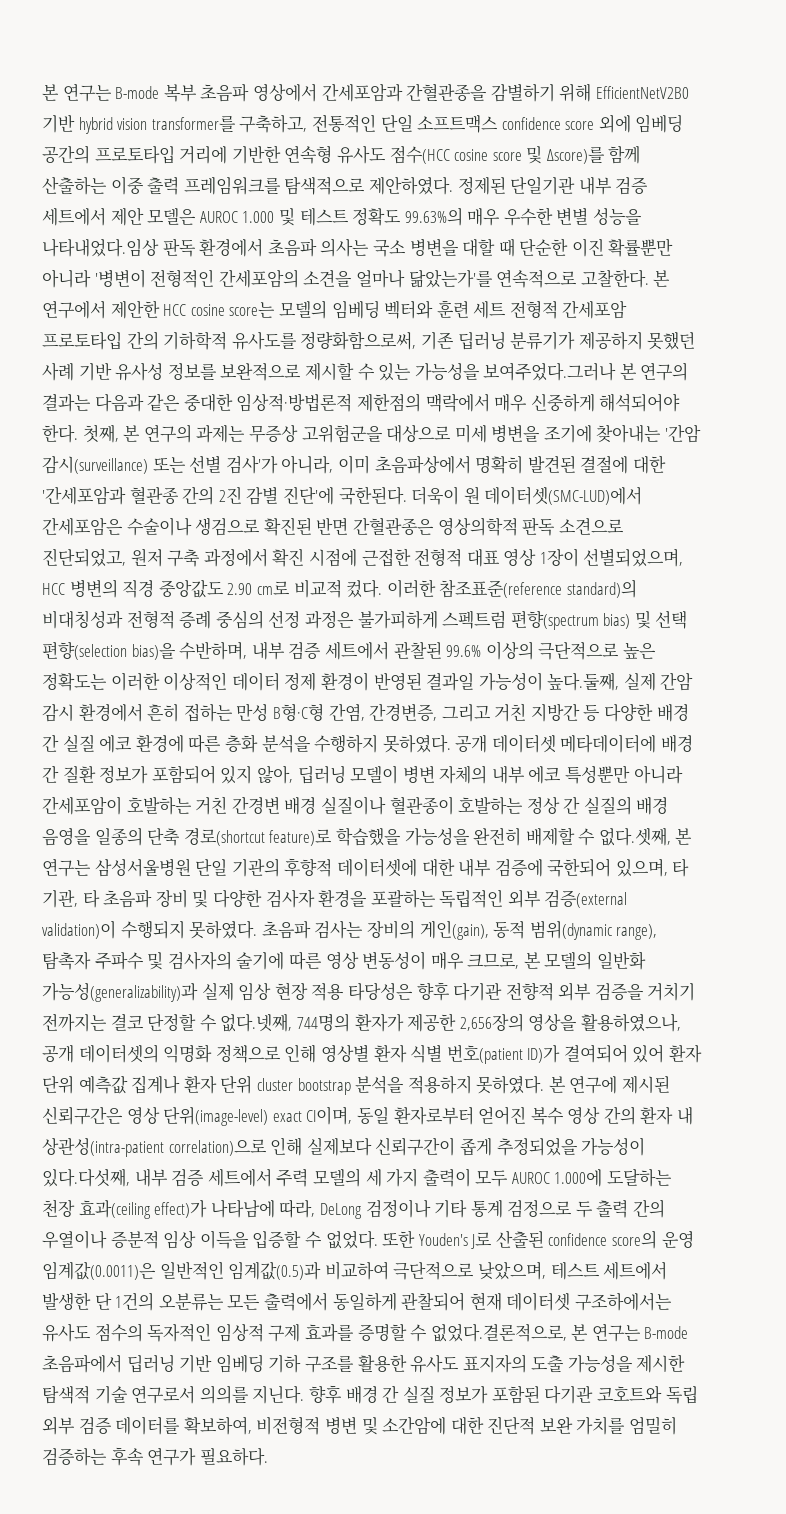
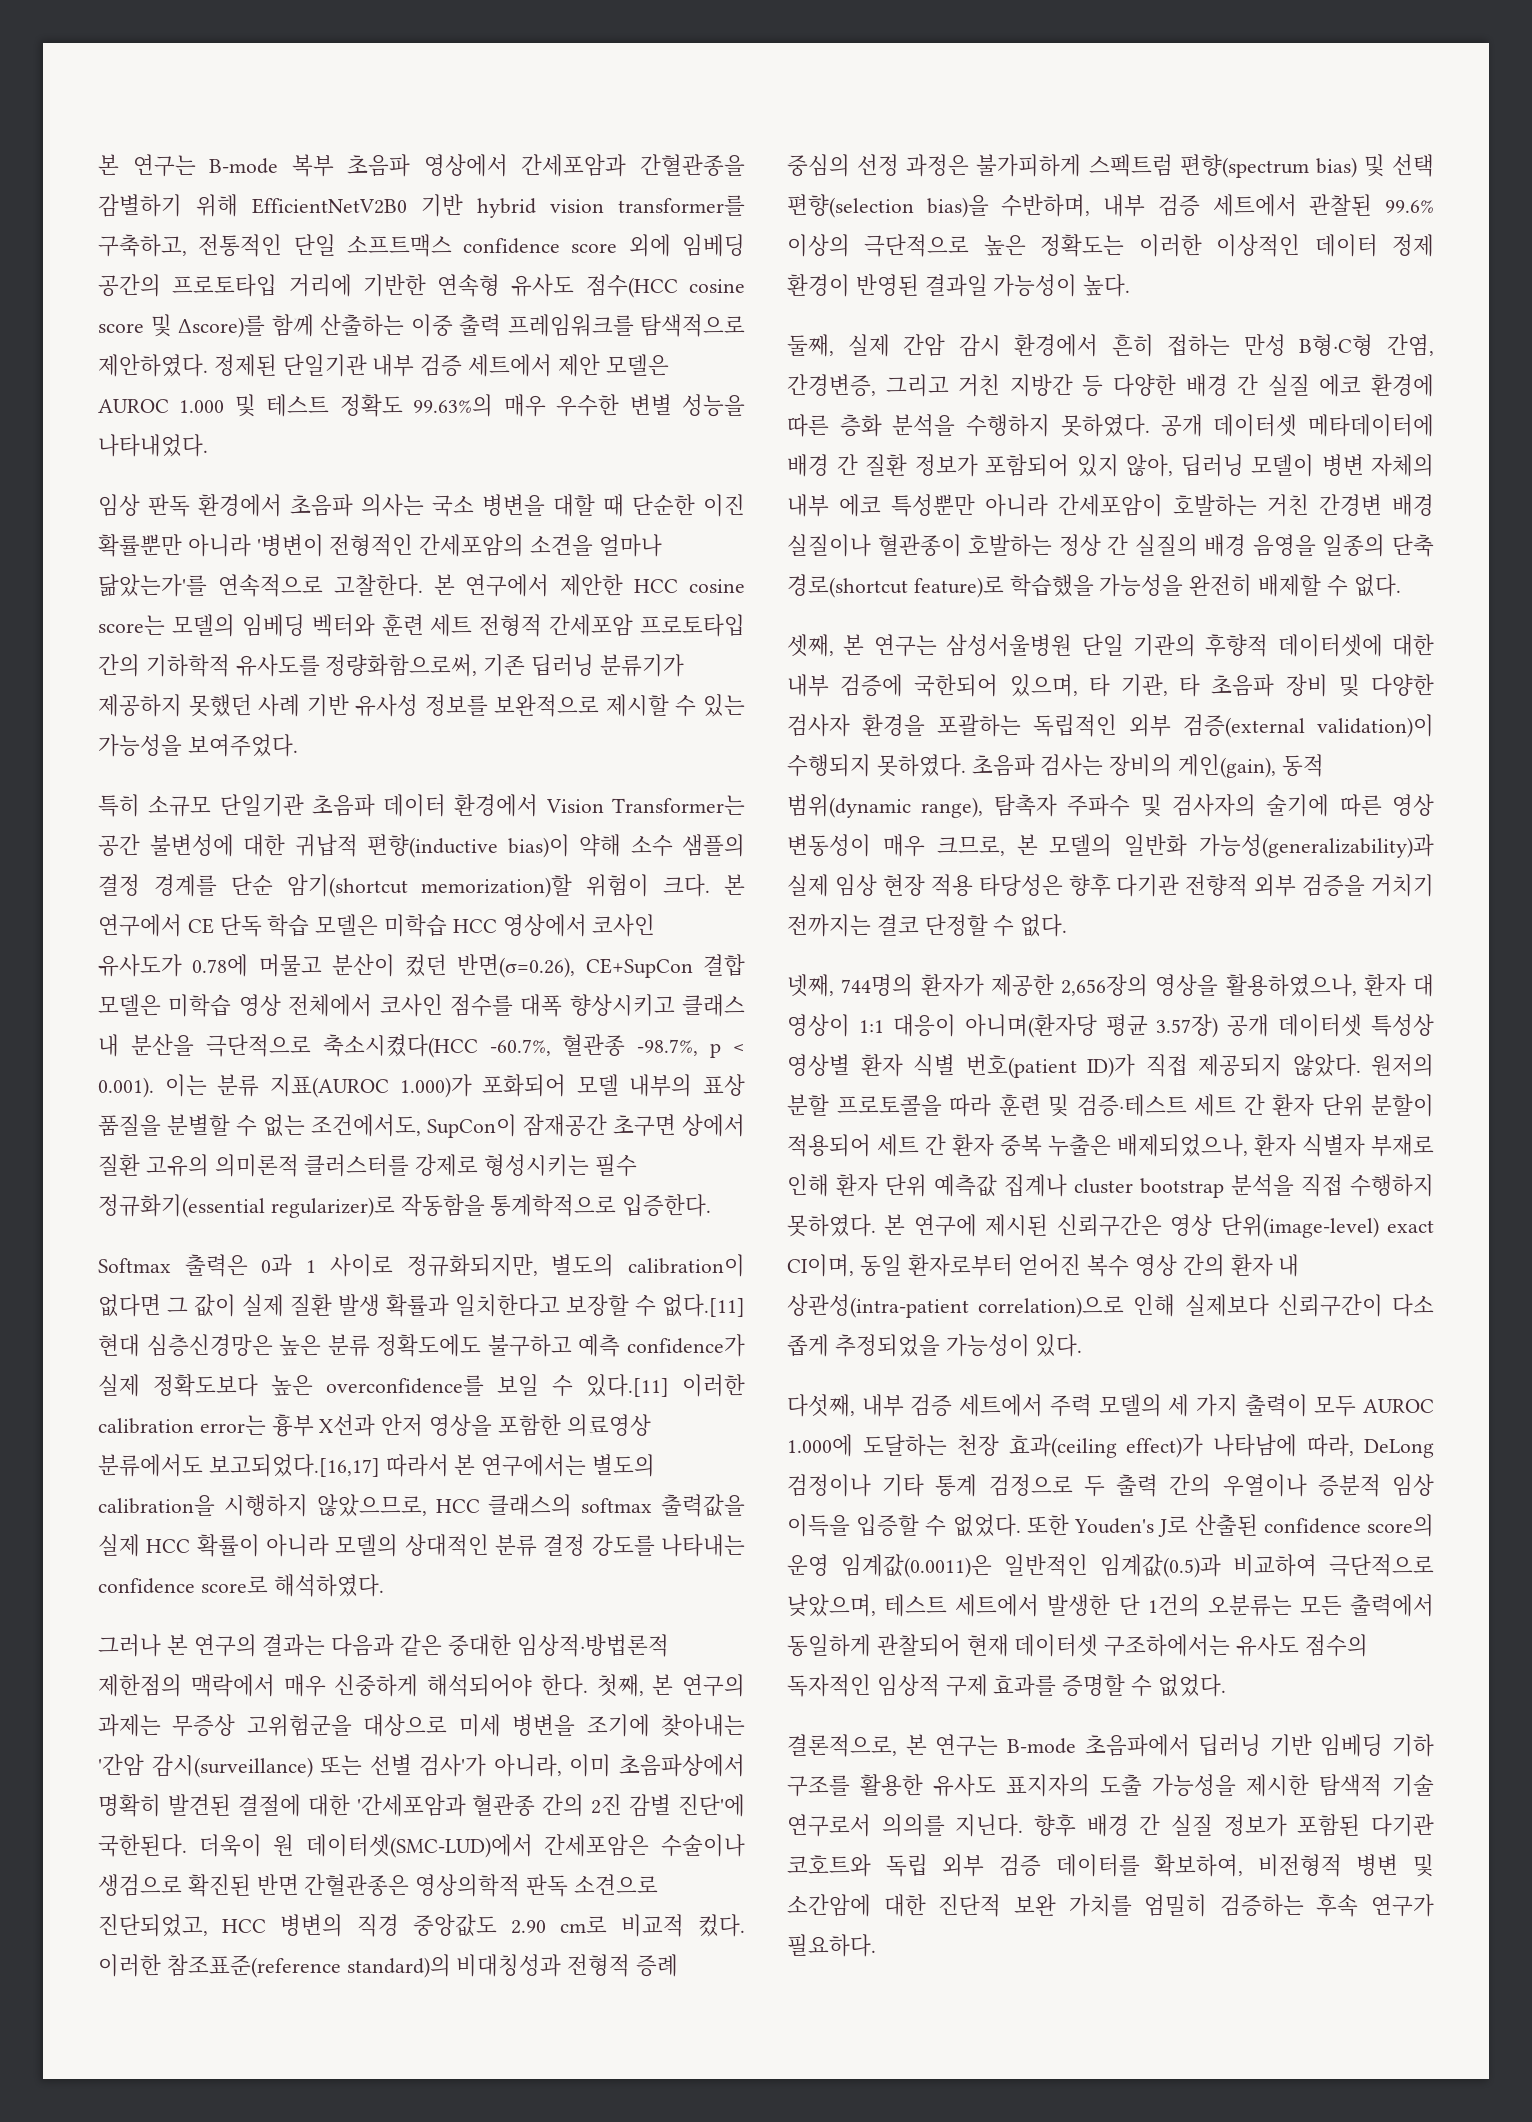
[42,238,159,257] 나타내었다.임상 -> [98,434,208,457] [98,494,140,516] 나타내었다. // 임상
[483,362,617,381] 보여주었다.그러나 -> [187,734,298,757] [98,794,745,817] [98,834,745,858] [98,874,745,898] [98,914,656,937] [98,954,745,978] [98,994,745,1017] [98,1034,745,1058] [98,1074,745,1098] [98,1114,745,1138] [98,1154,637,1177] [98,1194,712,1218] [98,1254,745,1277] [98,1294,745,1317] [98,1334,745,1357] [98,1374,745,1397] [98,1414,651,1437] [98,1454,656,1477] [98,1494,745,1517] [98,1534,745,1557] [98,1574,384,1597] [98,1634,161,1657] 보여주었다. // 특히 소규모 단일기관 초음파 데이터 환경에서 Vision Transformer는 공간 불변성에 대한 귀납적 편향(inductive bias)이 약해 소수 샘플의 결정 경계를 단순 암기(shortcut memorization)할 위험이 크다. 본 연구에서 CE 단독 학습 모델은 미학습 HCC 영상에서 코사인 유사도가 0.78에 머물고 분산이 컸던 반면(σ=0.26), CE+SupCon 결합 모델은 미학습 영상 전체에서 코사인 점수를 대폭 향상시키고 클래스 내 분산을 극단적으로 축소시켰다(HCC -60.7%, 혈관종 -98.7%, p < 0.001). 이는 분류 지표(AUROC 1.000)가 포화되어 모델 내부의 표상 품질을 분별할 수 없는 조건에서도, SupCon이 잠재공간 초구면 상에서 질환 고유의 의미론적 클러스터를 강제로 형성시키는 필수 정규화기(essential regularizer)로 작동함을 통계학적으로 입증한다. // Softmax 출력은 0과 1 사이로 정규화되지만, 별도의 calibration이 없다면 그 값이 실제 질환 발생 확률과 일치한다고 보장할 수 없다.[11] 현대 심층신경망은 높은 분류 정확도에도 불구하고 예측 confidence가 실제 정확도보다 높은 overconfidence를 보일 수 있다.[11] 이러한 calibration error는 흉부 X선과 안저 영상을 포함한 의료영상 분류에서도 보고되었다.[16,17] 따라서 본 연구에서는 별도의 calibration을 시행하지 않았으므로, HCC 클래스의 softmax 출력값을 실제 HCC 확률이 아니라 모델의 상대적인 분류 결정 강도를 나타내는 confidence score로 해석하였다. // 그러나
[130,548,684,567] 원저 구축 과정에서 확진 시점에 근접한 전형적 대표 영상 1장이 선별되었으며, -> (208, 1925) none
[547,672,620,691] 높다.둘째, -> [1083,274,1131,297] [787,334,834,357] 높다. // 둘째,
[598,827,671,846] 없다.셋째, -> [1353,574,1401,597] [787,634,834,657] 없다. // 셋째,
[220,1013,293,1032] 없다.넷째, -> [1020,914,1068,937] [787,974,834,997] 없다. // 넷째,
[42,1044,317,1063] 공개 데이터셋의 익명화 정책으로 인해 -> [1363,974,1434,997] [787,1014,1434,1038] 환자 대 영상이 1:1 대응이 아니며(환자당 평균 3.57장) 공개 데이터셋 특성상
[563,1044,665,1063] 결여되어 있어 -> [1145,1054,1434,1077] [787,1094,1434,1117] [787,1134,1434,1157] [787,1174,829,1197] 직접 제공되지 않았다. 원저의 분할 프로토콜을 따라 훈련 및 검증·테스트 세트 간 환자 단위 분할이 적용되어 세트 간 환자 중복 누출은 배제되었으나, 환자 식별자 부재로 인해
[183,1076,253,1094] 환자 단위 -> (1067, 1185) none
[407,1076,472,1094] 적용하지 -> [1301,1174,1434,1197] 직접 수행하지
(456, 1146) none -> [1392,1294,1434,1317] 다소
[42,1168,130,1187] 있다.다섯째, -> [1035,1334,1083,1357] [787,1394,855,1417] 있다. // 다섯째,
[430,1323,567,1342] 없었다.결론적으로, -> [1157,1674,1226,1697] [787,1734,897,1757] 없었다. // 결론적으로,

